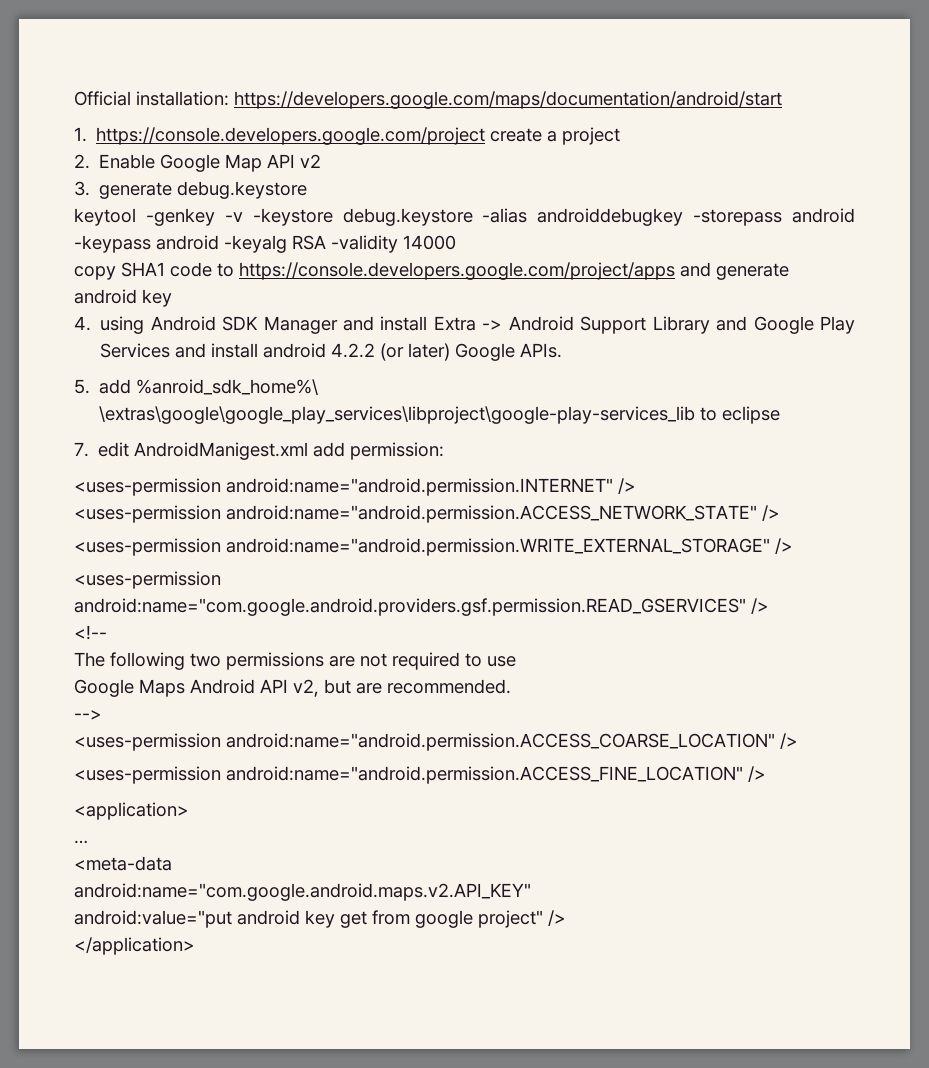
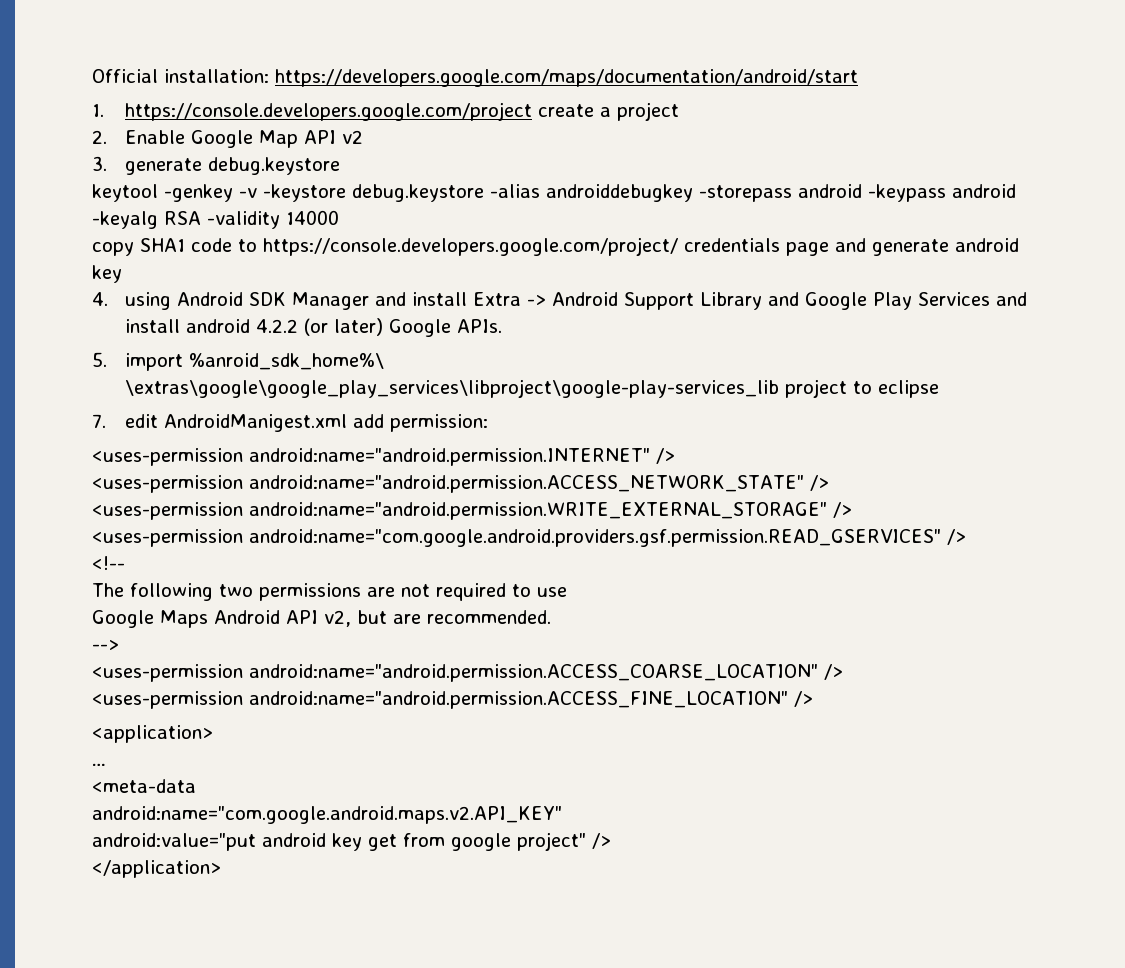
[239,262,675,280] https://console.developers.google.com/project/apps -> [263,237,829,256] https://console.developers.google.com/project/ credentials page
[99,379,132,394] add -> [125,353,184,371] import
(696, 415) none -> [785,379,848,398] project

